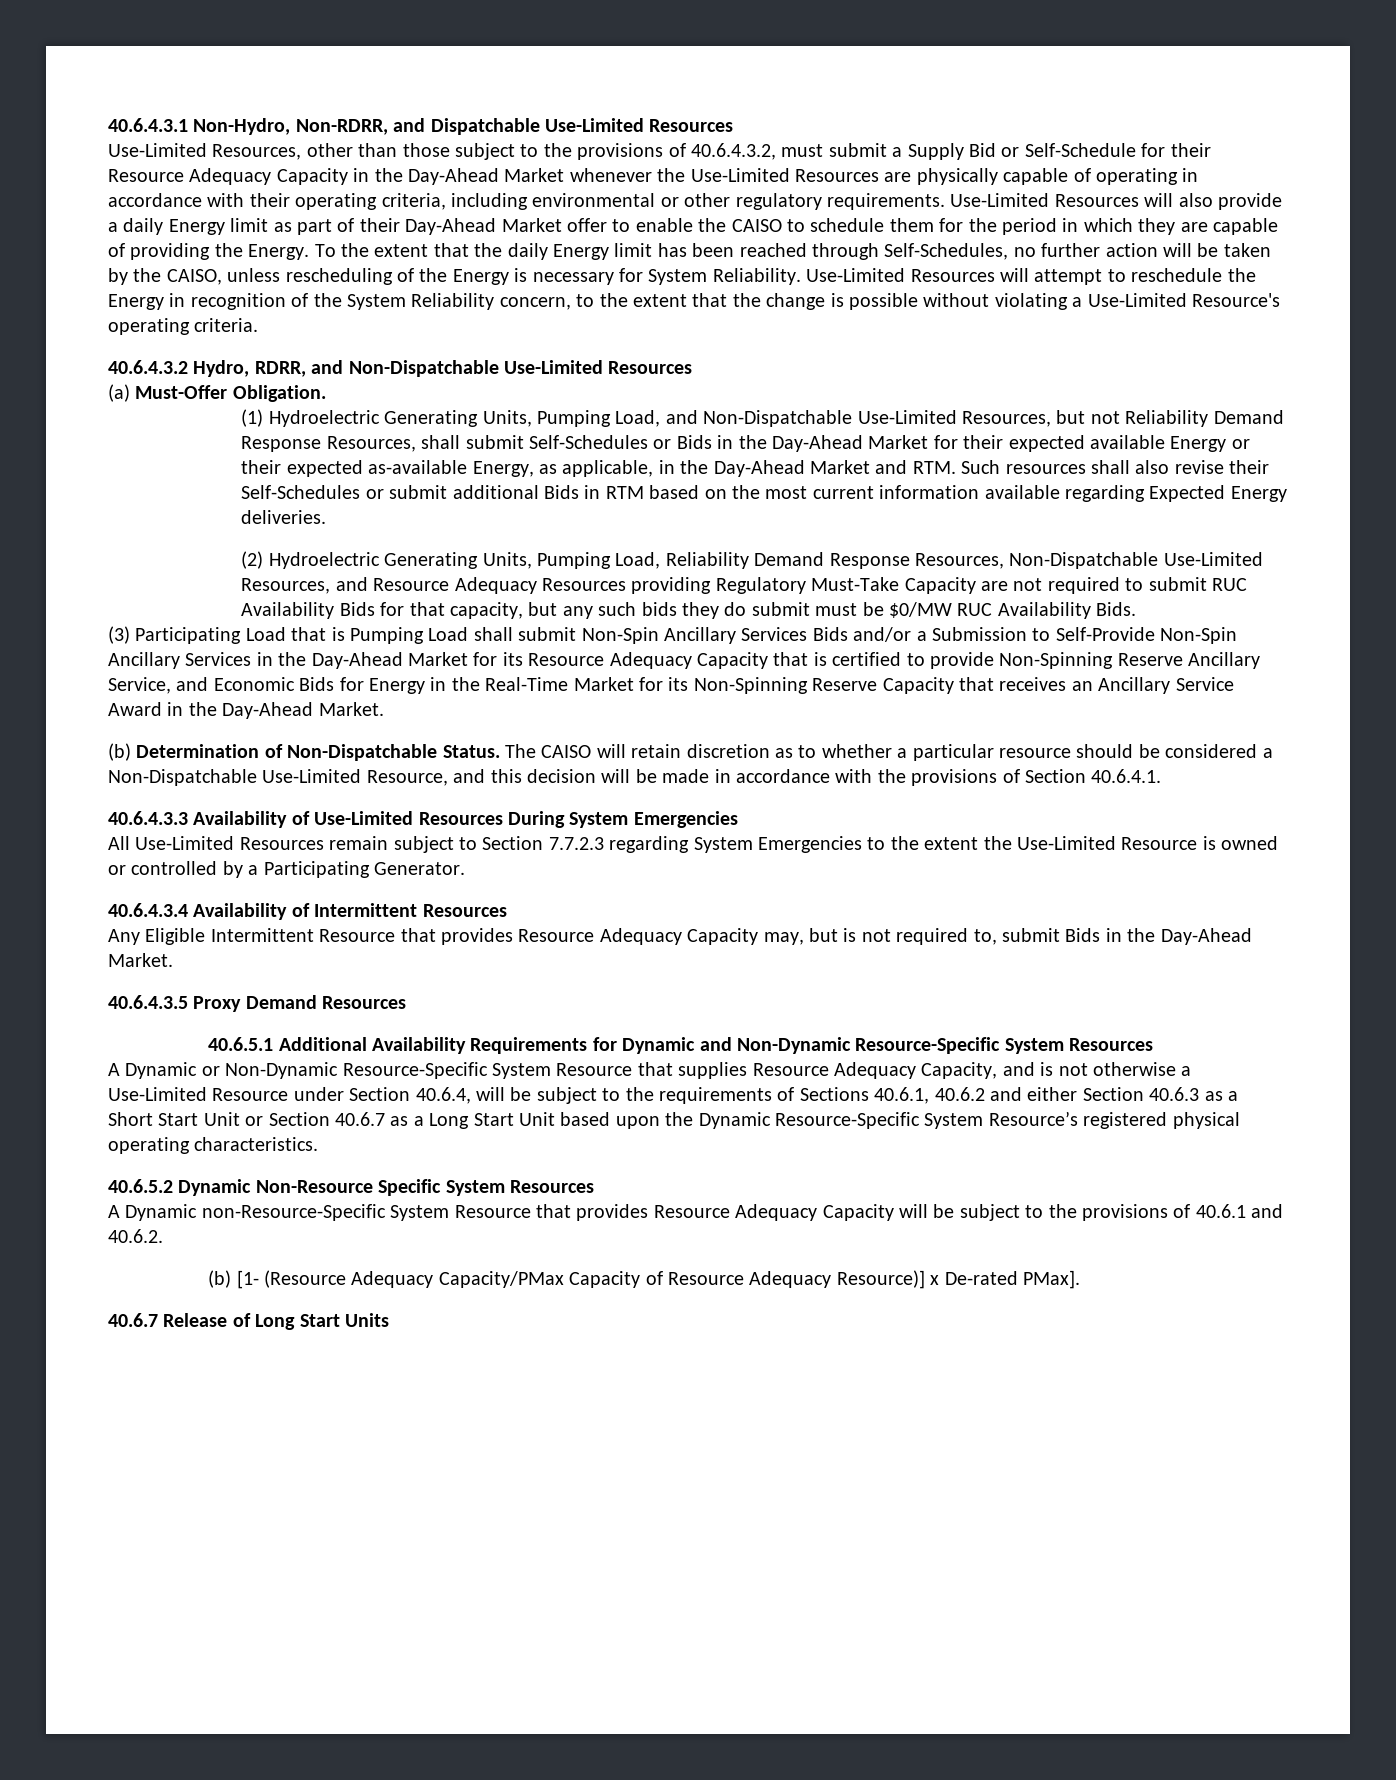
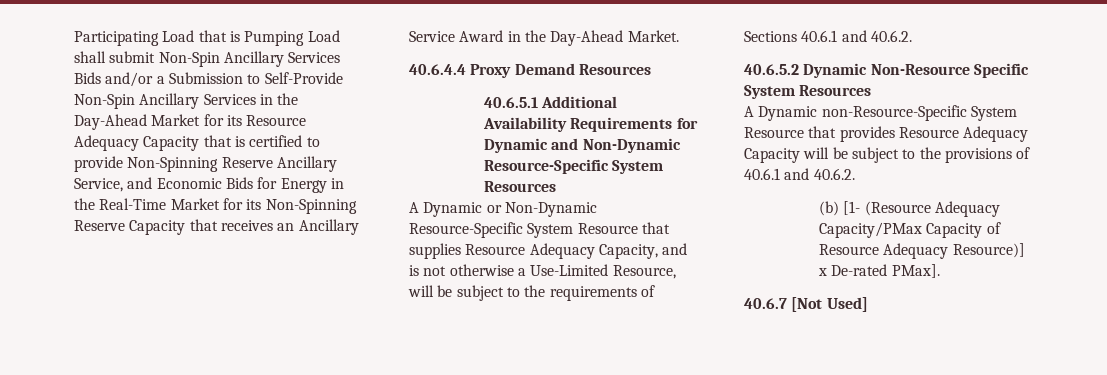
[108,118,734,135] [108,143,1211,160] [108,168,1199,185] [108,193,1282,210] [108,218,1278,235] [108,243,1271,260] [108,268,1256,285] [108,293,1280,310] [108,318,259,335] [108,360,693,377] [108,384,326,402] [241,409,1284,427] [241,435,1250,452] [241,460,1270,477] [241,485,1287,502] [241,510,327,524] [241,551,1263,569] [241,577,1248,594] [241,602,1137,619] [108,626,130,644] 40.6.4.3.1 Non-Hydro, Non-RDRR, and Dispatchable Use-Limited Resources // Use-Limited Resources, other than those subject to the provisions of 40.6.4.3.2, must submit a Supply Bid or Self-Schedule for their Resource Adequacy Capacity in the Day-Ahead Market whenever the Use-Limited Resources are physically capable of operating in accordance with their operating criteria, including environmental or other regulatory requirements. Use-Limited Resources will also provide a daily Energy limit as part of their Day-Ahead Market offer to enable the CAISO to schedule them for the period in which they are capable of providing the Energy. To the extent that the daily Energy limit has been reached through Self-Schedules, no further action will be taken by the CAISO, unless rescheduling of the Energy is necessary for System Reliability. Use-Limited Resources will attempt to reschedule the Energy in recognition of the System Reliability concern, to the extent that the change is possible without violating a Use-Limited Resource's operating criteria. // 40.6.4.3.2 Hydro, RDRR, and Non-Dispatchable Use-Limited Resources // (a) Must-Offer Obligation. // (1) Hydroelectric Generating Units, Pumping Load, and Non-Dispatchable Use-Limited Resources, but not Reliability Demand Response Resources, shall submit Self-Schedules or Bids in the Day-Ahead Market for their expected available Energy or their expected as-available Energy, as applicable, in the Day-Ahead Market and RTM. Such resources shall also revise their Self-Schedules or submit additional Bids in RTM based on the most current information available regarding Expected Energy deliveries. // (2) Hydroelectric Generating Units, Pumping Load, Reliability Demand Response Resources, Non-Dispatchable Use-Limited Resources, and Resource Adequacy Resources providing Regulatory Must-Take Capacity are not required to submit RUC Availability Bids for that capacity, but any such bids they do submit must be $0/MW RUC Availability Bids. // (3) -> (74, 38) none
[108,743,1273,761] [108,769,1162,786] [108,811,738,828] [108,836,1279,853] [108,861,465,878] [108,903,507,920] [108,928,1252,945] [108,953,173,967] [108,995,188,1009] (b) Determination of Non-Dispatchable Status. The CAISO will retain discretion as to whether a particular resource should be considered a Non-Dispatchable Use-Limited Resource, and this decision will be made in accordance with the provisions of Section 40.6.4.1. // 40.6.4.3.3 Availability of Use-Limited Resources During System Emergencies // All Use-Limited Resources remain subject to Section 7.7.2.3 regarding System Emergencies to the extent the Use-Limited Resource is owned or controlled by a Participating Generator. // 40.6.4.3.4 Availability of Intermittent Resources // Any Eligible Intermittent Resource that provides Resource Adequacy Capacity may, but is not required to, submit Bids in the Day-Ahead Market. // 40.6.4.3.5 -> [409,64,466,75] 40.6.4.4
[212,1087,471,1104] Resource under Section 40.6.4, -> [612,265,676,279] Resource,
[874,1087,1238,1104] [108,1111,1240,1129] [108,1137,319,1154] 40.6.1, 40.6.2 and either Section 40.6.3 as a Short Start Unit or Section 40.6.7 as a Long Start Unit based upon the Dynamic Resource-Specific System Resource’s registered physical operating characteristics. -> [801,30,912,42] 40.6.1 and 40.6.2.
[163,1313,389,1330] Release of Long Start Units -> [791,297,868,312] [Not Used]

